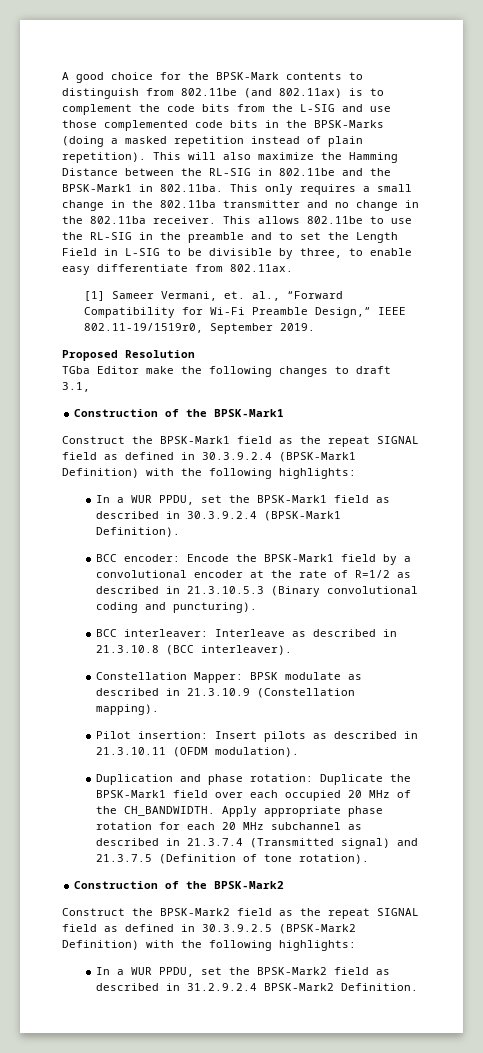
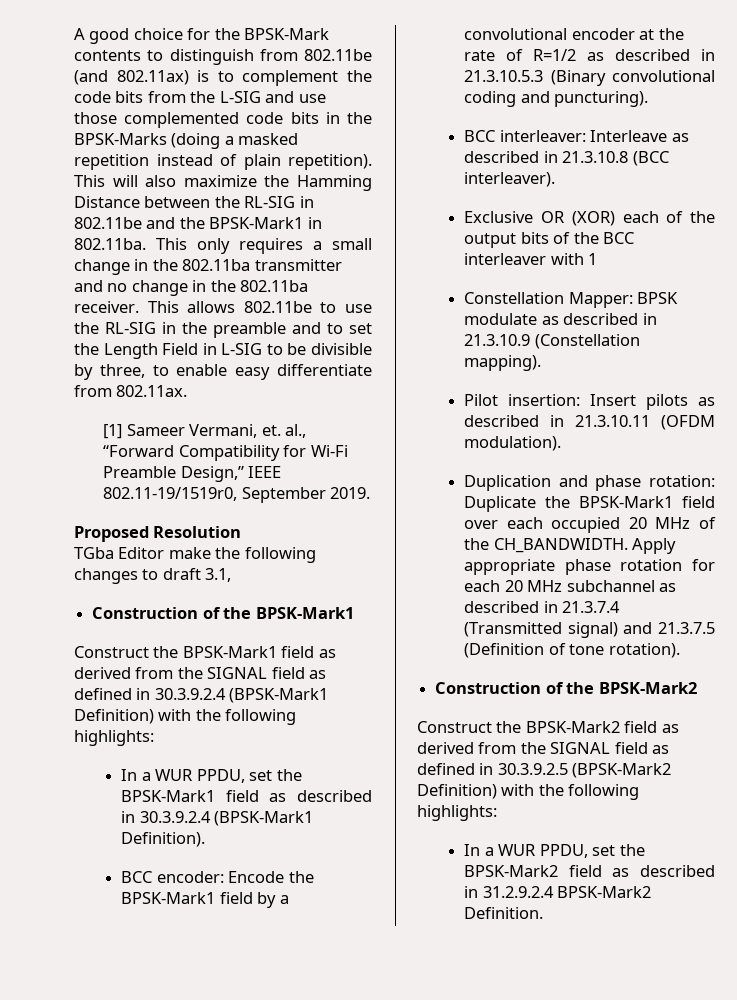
[300,436,370,447] the repeat -> [74,667,203,679] derived from the
(292, 650) none -> [464,211,715,226] [464,232,635,248] [464,253,598,265] // Exclusive OR (XOR) each of the output bits of the BCC interleaver with 1
[300,908,370,919] the repeat -> [417,742,546,754] derived from the

